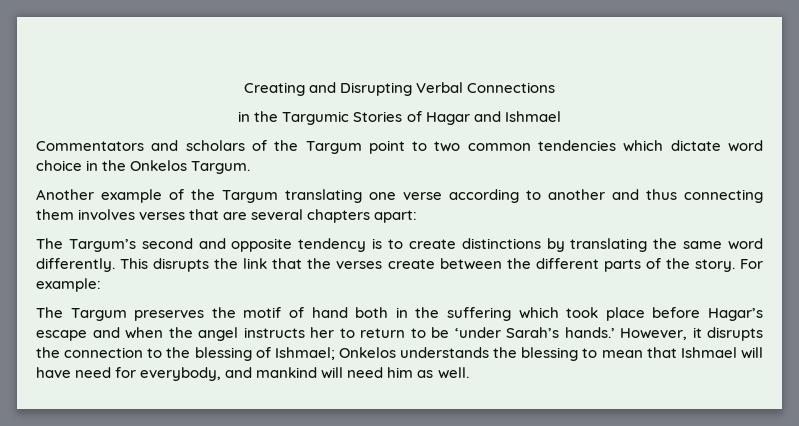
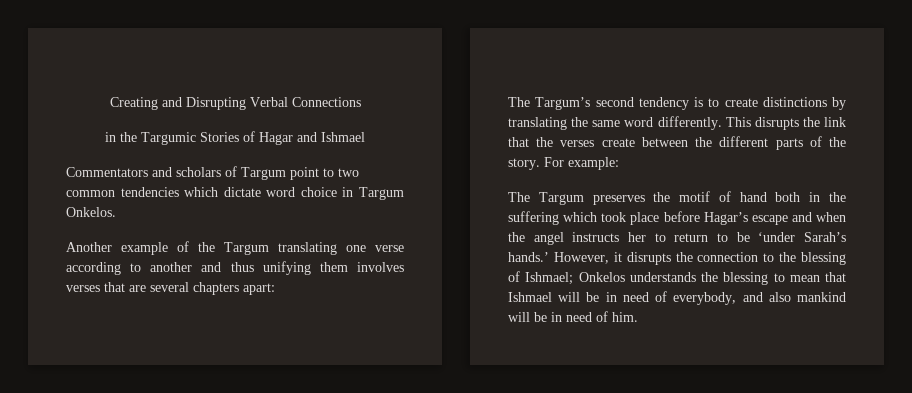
[274,140,299,151] the -> (237, 171) none
[102,160,251,174] the Onkelos Targum. -> [359,187,404,200] [66,207,116,217] Targum Onkelos.
[684,189,763,203] connecting -> [262,261,311,275] unifying
[198,238,293,252] and opposite -> (634, 102) none
[36,367,137,378] have need for -> [586,291,668,302] be in need of
(253, 372) none -> [768,292,791,302] also
[347,367,469,379] need him as well. -> [534,311,638,322] be in need of him.

